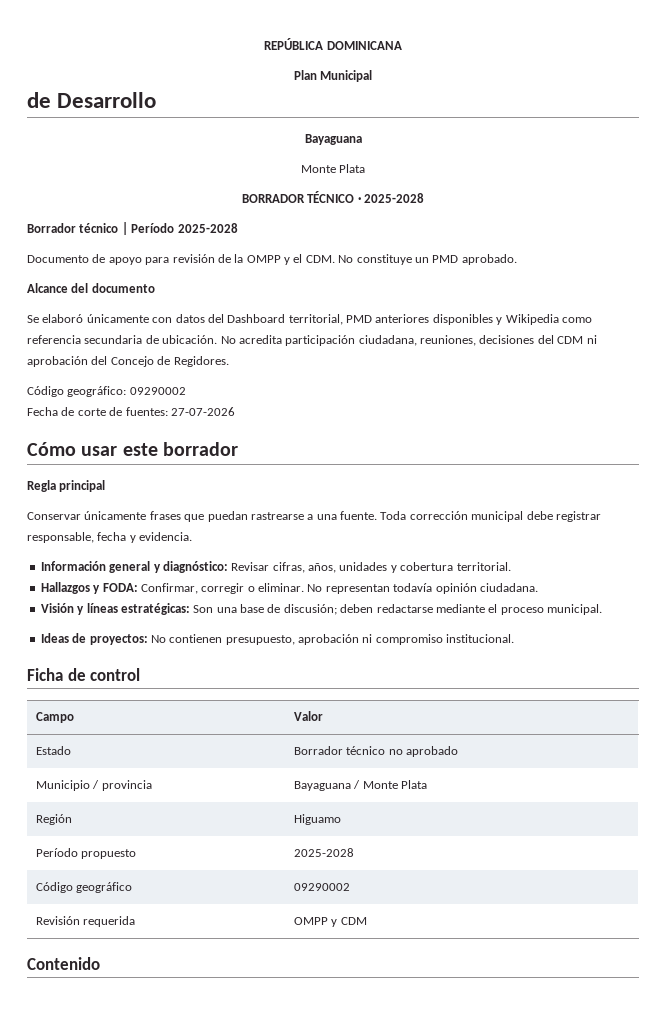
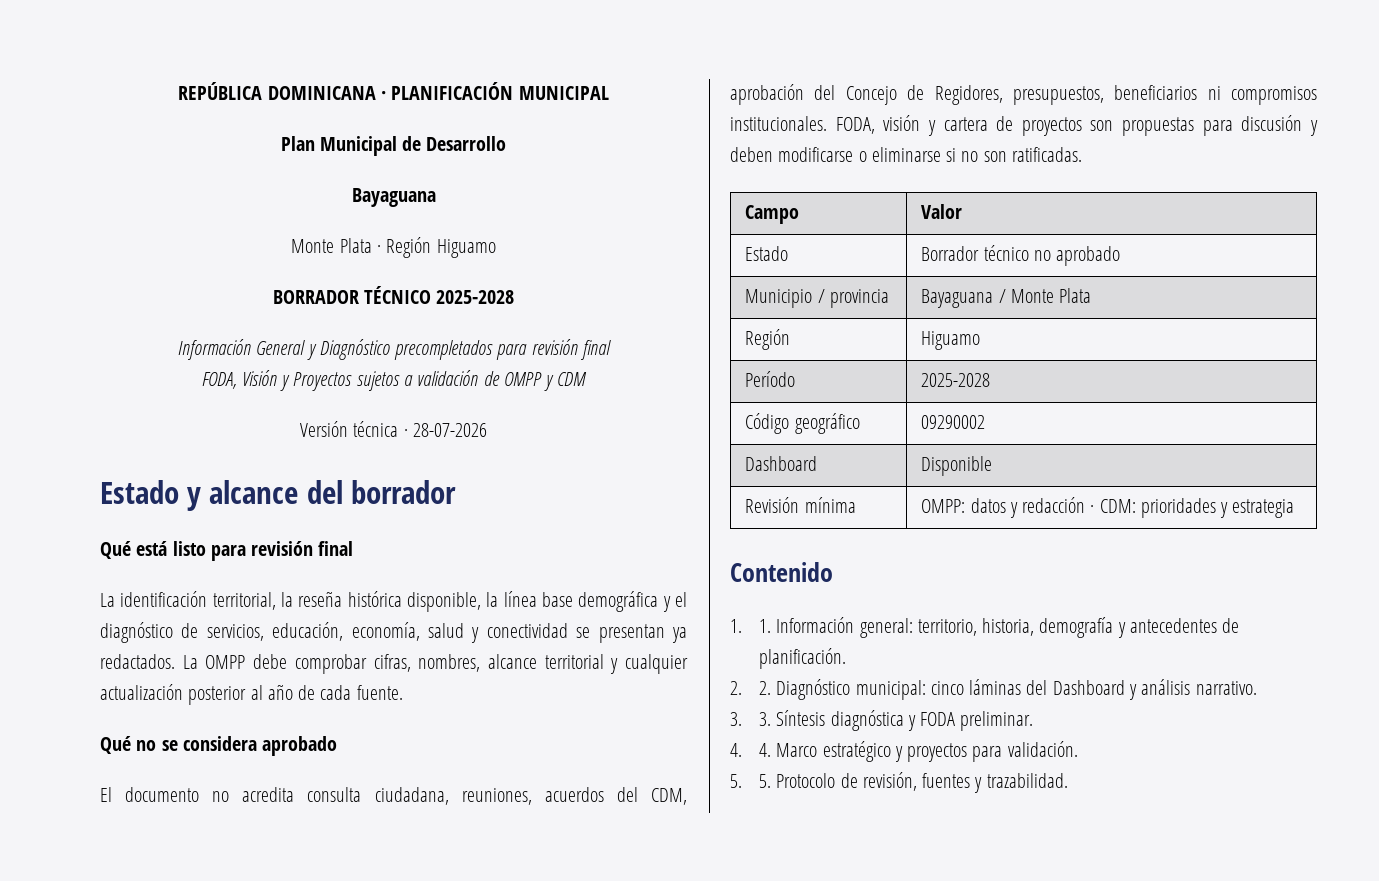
(402, 45) none -> [381,82,609,100] · PLANIFICACIÓN MUNICIPAL
(373, 76) // -> (397, 146) none
(366, 168) none -> [377,237,496,258] · Región Higuamo
[357,193,425,203] [27,222,238,235] [27,254,517,265] [27,283,155,293] [27,314,592,325] [27,335,597,346] [27,356,229,367] [27,386,186,397] [27,407,235,416] [27,442,238,456] [27,480,106,492] [27,511,601,522] [27,532,193,543] [40,561,511,573] [40,582,538,594] [40,603,602,615] [40,633,515,645] [27,668,141,681] · 2025-2028 // Borrador técnico | Período 2025-2028 // Documento de apoyo para revisión de la OMPP y el CDM. No constituye un PMD aprobado. // Alcance del documento // Se elaboró únicamente con datos del Dashboard territorial, PMD anteriores disponibles y Wikipedia como referencia secundaria de ubicación. No acredita participación ciudadana, reuniones, decisiones del CDM ni aprobación del Concejo de Regidores. // Código geográfico: 09290002 // Fecha de corte de fuentes: 27-07-2026 // Cómo usar este borrador // Regla principal // Conservar únicamente frases que puedan rastrearse a una fuente. Toda corrección municipal debe registrar responsable, fecha y evidencia. // Información general y diagnóstico: Revisar cifras, años, unidades y cobertura territorial. // Hallazgos y FODA: Confirmar, corregir o eliminar. No representan todavía opinión ciudadana. // Visión y líneas estratégicas: Son una base de discusión; deben redactarse mediante el proceso municipal. // Ideas de proyectos: No contienen presupuesto, aprobación ni compromiso institucional. // Ficha de control -> [436,290,515,304] [178,339,611,360] [201,370,588,391] [300,421,487,437] [100,480,456,511] [100,541,354,561] [100,591,687,612] [100,622,687,643] [100,654,688,674] [100,684,403,705] [100,736,338,756] [100,787,687,805] [730,84,1317,105] [730,115,1318,136] [730,147,1082,162] 2025-2028 // Información General y Diagnóstico precompletados para revisión final // FODA, Visión y Proyectos sujetos a validación de OMPP y CDM // Versión técnica · 28-07-2026 // Estado y alcance del borrador // Qué está listo para revisión final // La identificación territorial, la reseña histórica disponible, la línea base demográfica y el diagnóstico de servicios, educación, economía, salud y conectividad se presentan ya redactados. La OMPP debe comprobar cifras, nombres, alcance territorial y cualquier actualización posterior al año de cada fuente. // Qué no se considera aprobado // El documento no acredita consulta ciudadana, reuniones, acuerdos del CDM, aprobación del Concejo de Regidores, presupuestos, beneficiarios ni compromisos institucionales. FODA, visión y cartera de proyectos son propuestas para discusión y deben modificarse o eliminarse si no son ratificadas.
[81,849,137,859] propuesto -> (796, 379) none
(351, 887) none -> [745,456,818,471] [921,456,993,476] // Dashboard | Disponible
[83,916,136,927] [294,917,367,927] [27,957,100,970] requerida | OMPP y CDM // Contenido -> [804,497,856,513] [921,497,1295,518] [730,562,833,582] [730,617,1240,638] [759,648,847,669] [730,679,1257,700] [730,710,1034,731] [730,741,1078,762] [730,772,1068,793] mínima | OMPP: datos y redacción · CDM: prioridades y estrategia // Contenido // 1. 1. Información general: territorio, historia, demografía y antecedentes de planificación. // 2. 2. Diagnóstico municipal: cinco láminas del Dashboard y análisis narrativo. // 3. 3. Síntesis diagnóstica y FODA preliminar. // 4. 4. Marco estratégico y proyectos para validación. // 5. 5. Protocolo de revisión, fuentes y trazabilidad.

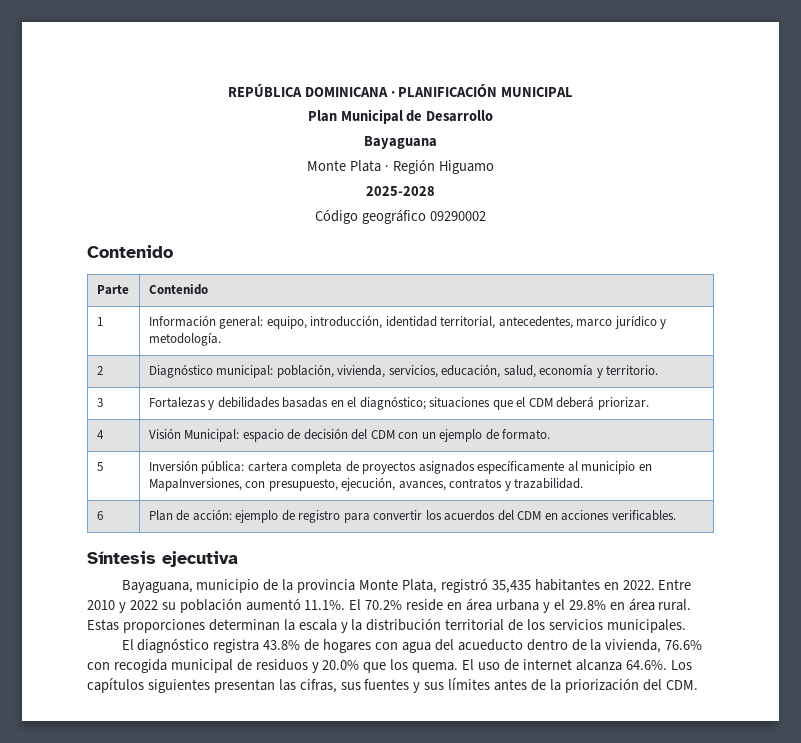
[272,286,515,304] [178,339,611,360] [201,370,588,391] [300,421,487,437] [100,480,456,511] [100,541,354,561] [100,591,687,612] [100,622,687,643] [100,654,688,674] [100,684,403,705] [100,736,338,756] [100,787,687,805] [730,84,1317,105] [730,115,1318,136] [730,147,1082,162] [745,205,800,224] [921,204,963,219] [745,246,789,261] [921,245,1121,266] [745,289,889,308] [921,288,1092,308] [745,329,791,350] [921,331,981,350] [745,371,796,387] [921,373,991,387] [745,413,860,434] [921,415,986,429] [745,456,818,471] [921,456,993,476] [745,497,856,513] [921,497,1295,518] [730,562,833,582] [730,617,1240,638] [759,648,847,669] [730,679,1257,700] [730,710,1034,731] [730,741,1078,762] [730,772,1068,793] BORRADOR TÉCNICO 2025-2028 // Información General y Diagnóstico precompletados para revisión final // FODA, Visión y Proyectos sujetos a validación de OMPP y CDM // Versión técnica · 28-07-2026 // Estado y alcance del borrador // Qué está listo para revisión final // La identificación territorial, la reseña histórica disponible, la línea base demográfica y el diagnóstico de servicios, educación, economía, salud y conectividad se presentan ya redactados. La OMPP debe comprobar cifras, nombres, alcance territorial y cualquier actualización posterior al año de cada fuente. // Qué no se considera aprobado // El documento no acredita consulta ciudadana, reuniones, acuerdos del CDM, aprobación del Concejo de Regidores, presupuestos, beneficiarios ni compromisos institucionales. FODA, visión y cartera de proyectos son propuestas para discusión y deben modificarse o eliminarse si no son ratificadas. // Campo | Valor // Estado | Borrador técnico no aprobado // Municipio / provincia | Bayaguana / Monte Plata // Región | Higuamo // Período | 2025-2028 // Código geográfico | 09290002 // Dashboard | Disponible // Revisión mínima | OMPP: datos y redacción · CDM: prioridades y estrategia // Contenido // 1. 1. Información general: territorio, historia, demografía y antecedentes de planificación. // 2. 2. Diagnóstico municipal: cinco láminas del Dashboard y análisis narrativo. // 3. 3. Síntesis diagnóstica y FODA preliminar. // 4. 4. Marco estratégico y proyectos para validación. // 5. 5. Protocolo de revisión, fuentes y trazabilidad. -> [366,186,435,196] [315,209,486,224] [87,245,173,258] [96,285,129,295] [148,284,208,295] [96,317,103,326] [148,315,667,329] [148,332,221,346] [96,366,103,375] [148,364,659,378] [96,398,103,407] [148,396,649,410] [96,430,104,439] [148,428,551,442] [96,462,103,471] [148,460,652,474] [148,477,584,491] [96,511,103,520] [148,509,676,523] [87,551,238,567] [121,578,692,593] [87,598,692,613] [87,618,686,633] [121,638,703,653] [87,659,692,673] [87,678,698,693] 2025-2028 // Código geográfico 09290002 // Contenido // Parte | Contenido // 1 | Información general: equipo, introducción, identidad territorial, antecedentes, marco jurídico y metodología. // 2 | Diagnóstico municipal: población, vivienda, servicios, educación, salud, economía y territorio. // 3 | Fortalezas y debilidades basadas en el diagnóstico; situaciones que el CDM deberá priorizar. // 4 | Visión Municipal: espacio de decisión del CDM con un ejemplo de formato. // 5 | Inversión pública: cartera completa de proyectos asignados específicamente al municipio en MapaInversiones, con presupuesto, ejecución, avances, contratos y trazabilidad. // 6 | Plan de acción: ejemplo de registro para convertir los acuerdos del CDM en acciones verificables. // Síntesis ejecutiva // Bayaguana, municipio de la provincia Monte Plata, registró 35,435 habitantes en 2022. Entre 2010 y 2022 su población aumentó 11.1%. El 70.2% reside en área urbana y el 29.8% en área rural. Estas proporciones determinan la escala y la distribución territorial de los servicios municipales. // El diagnóstico registra 43.8% de hogares con agua del acueducto dentro de la vivienda, 76.6% con recogida municipal de residuos y 20.0% que los quema. El uso de internet alcanza 64.6%. Los capítulos siguientes presentan las cifras, sus fuentes y sus límites antes de la priorización del CDM.

